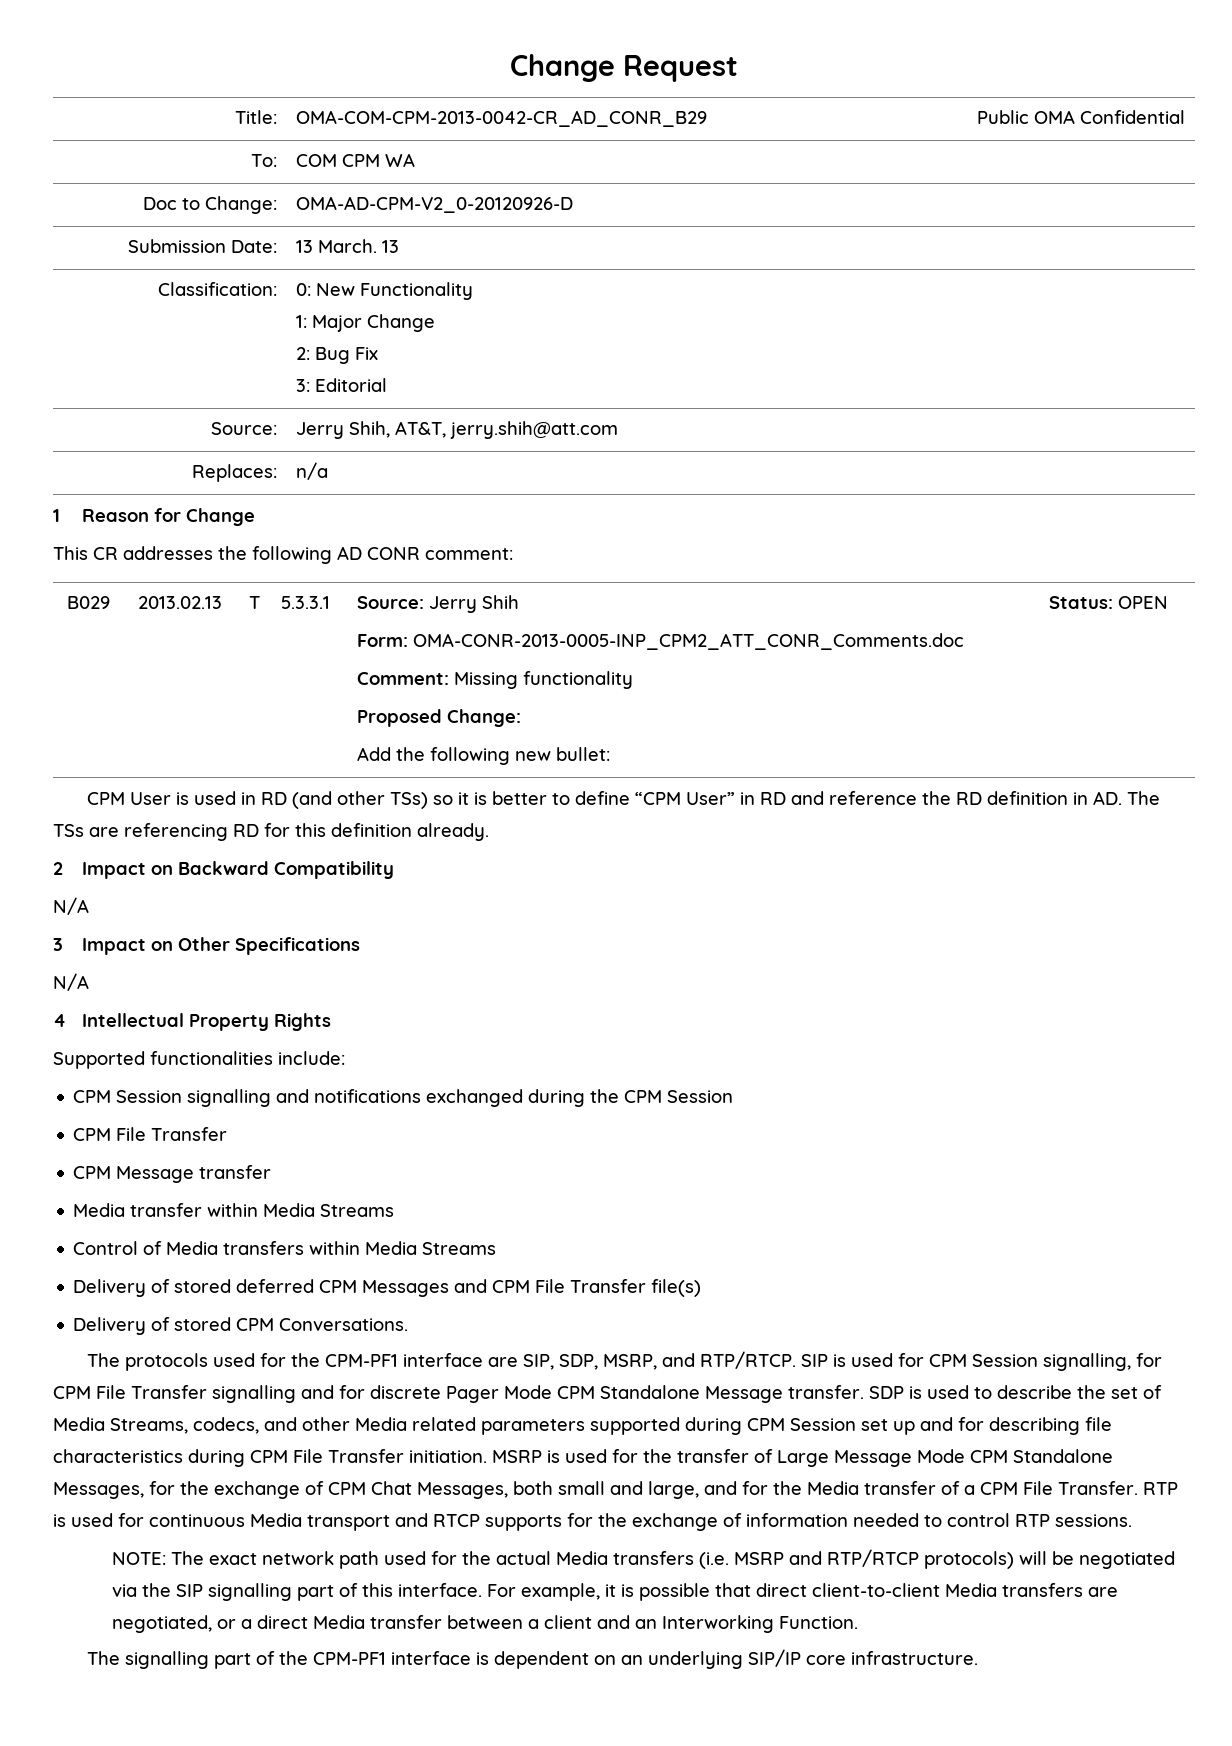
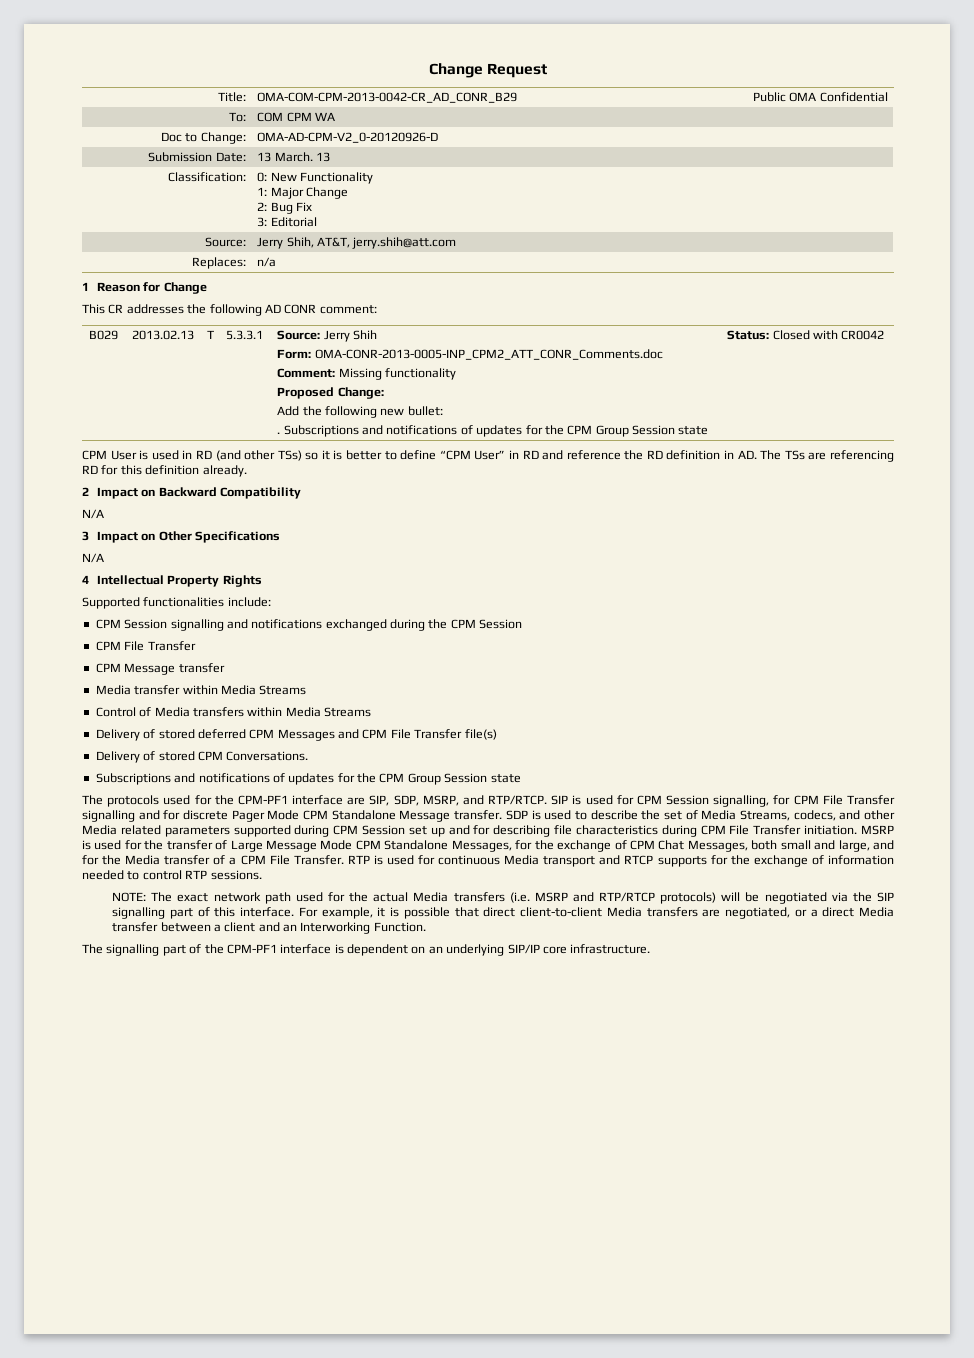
[1048,596,1168,609] | Status: OPEN -> [277,425,709,437] [727,330,885,340] // . Subscriptions and notifications of updates for the CPM Group Session state | Status: Closed with CR0042
(409, 1324) none -> [95,773,521,785] // Subscriptions and notifications of updates for the CPM Group Session state

